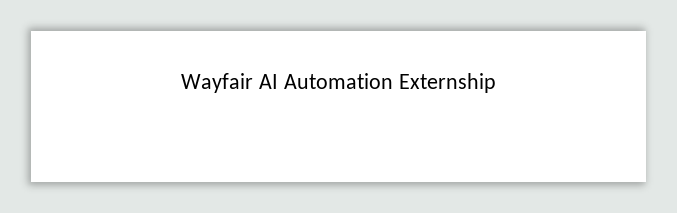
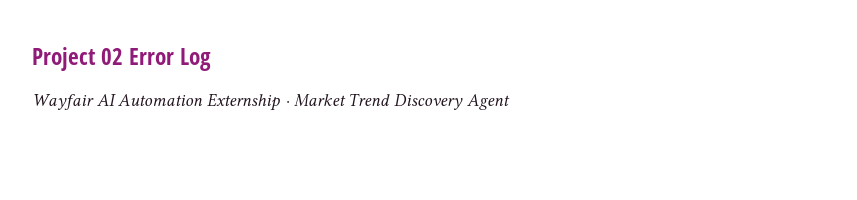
[181,73,496,93] Wayfair AI Automation Externship -> [32,47,212,71] [32,93,510,111] Project 02 Error Log // Wayfair AI Automation Externship · Market Trend Discovery Agent

